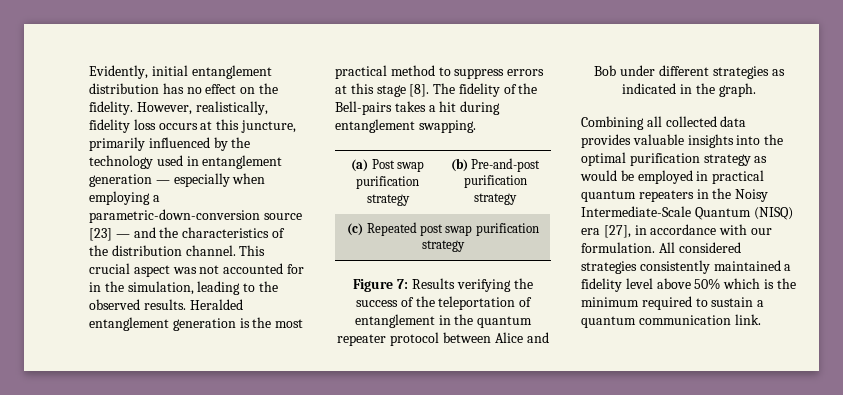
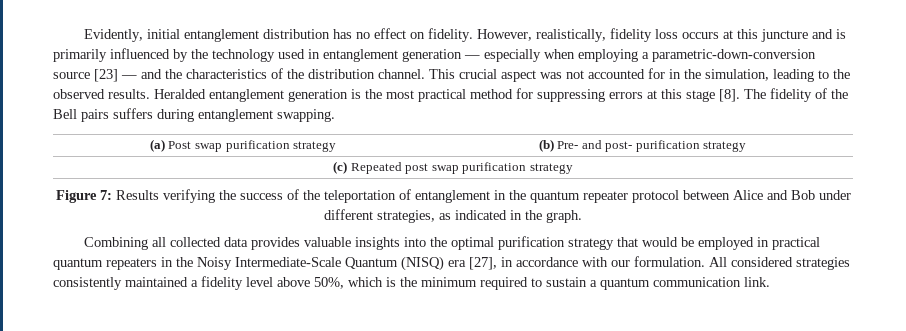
[258,83,278,94] the -> (426, 35) none
[240,120,296,133] juncture, -> [761,29,847,42] juncture and is
[438,67,505,79] to suppress -> [516,88,605,102] for suppressing
[335,101,457,115] Bell-pairs takes a hit -> [53,108,153,122] Bell pairs suffers
[471,158,541,172] Pre-and-post -> [557,140,633,152] Pre- and post-
[712,66,769,79] strategies -> [377,210,435,223] strategies,
[754,156,768,163] as -> [617,237,639,247] that
[694,278,721,290] 50% -> [314,277,344,289] 50%,

